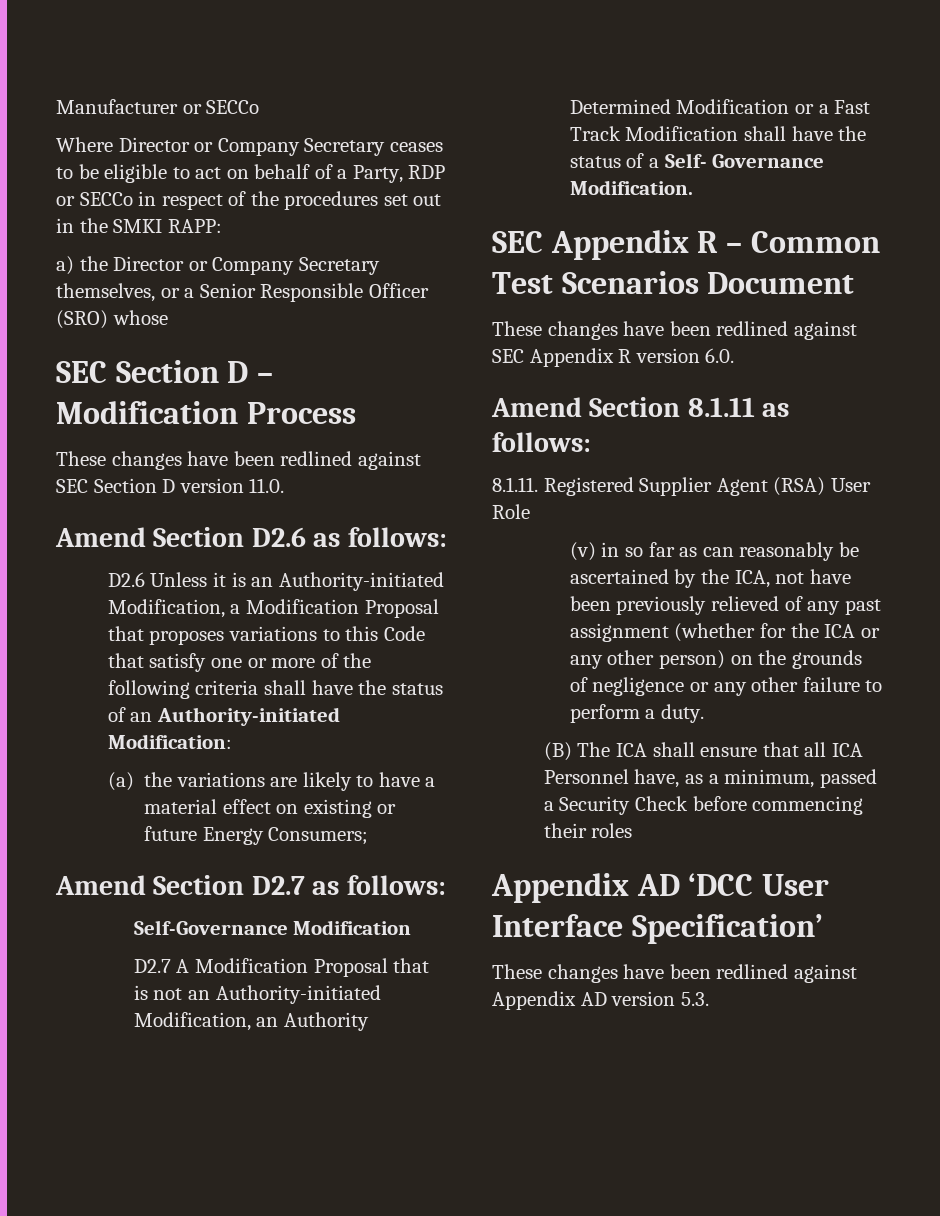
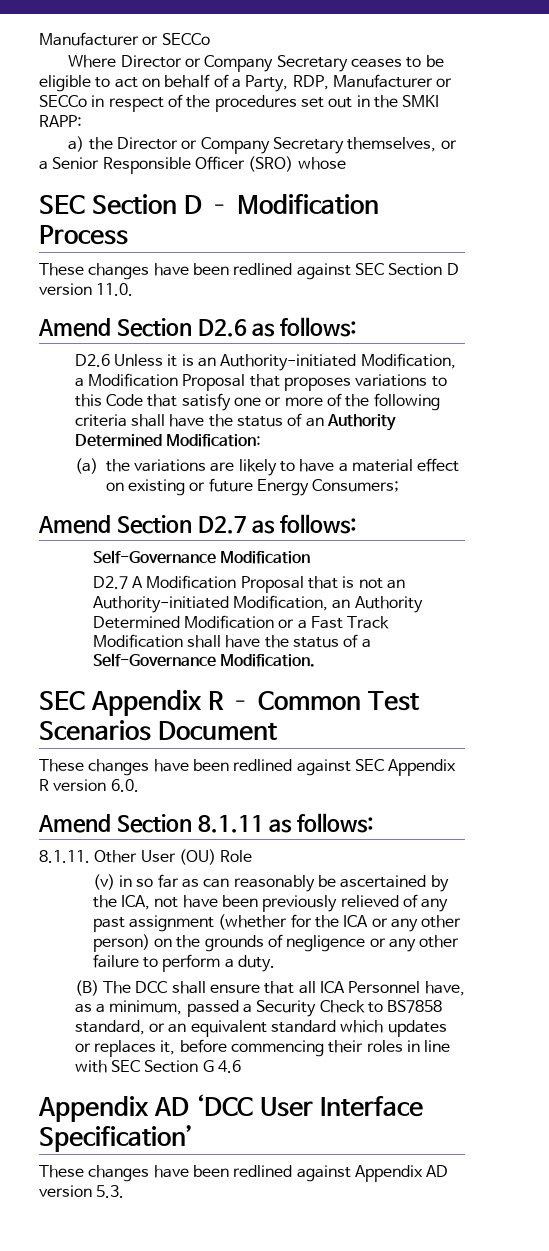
[408,165,446,179] RDP -> [292,74,433,90] RDP, Manufacturer
[157,707,341,726] Authority-initiated -> [327,414,397,431] [74,434,162,447] Authority Determined
[664,153,825,168] Self- Governance -> [92,653,216,667] Self-Governance
[543,477,871,496] Registered Supplier Agent (RSA) User -> [94,849,216,865] Other User (OU)
[616,743,648,757] ICA -> [135,981,168,993] DCC
[692,796,864,815] [543,823,633,838] before commencing their roles -> [368,1000,443,1013] [74,1020,447,1037] [74,1039,451,1057] [74,1060,242,1073] to BS7858 standard, or an equivalent standard which updates or replaces it, before commencing their roles in line with SEC Section G 4.6

